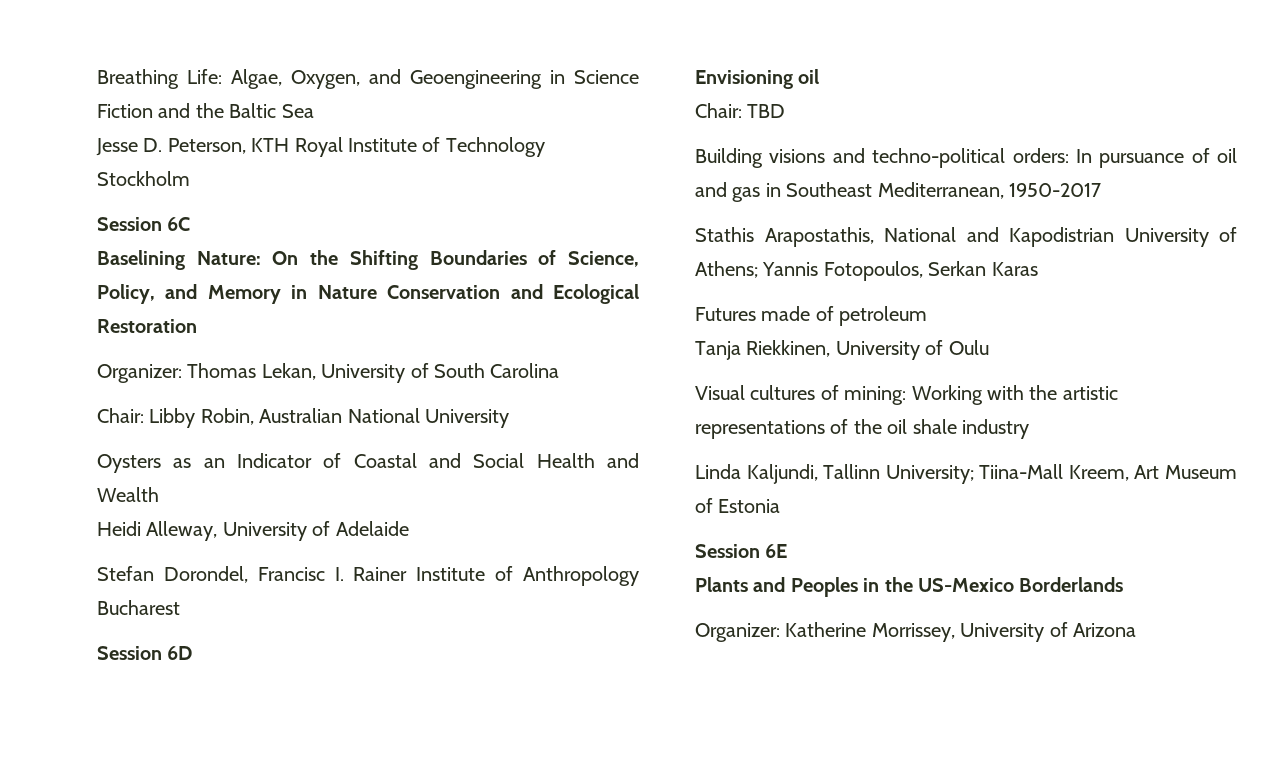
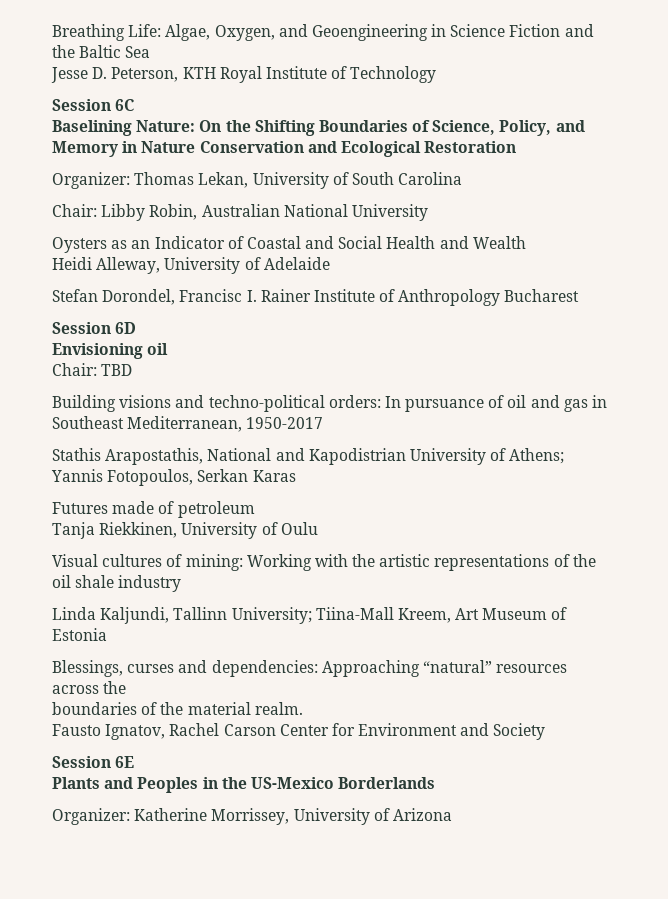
[97,171,190,186] Stockholm -> (437, 74) none
(781, 506) none -> [52,660,568,677] [52,681,127,694] [52,702,303,715] [52,723,546,740] // Blessings, curses and dependencies: Approaching “natural” resources across the // boundaries of the material realm. // Fausto Ignatov, Rachel Carson Center for Environment and Society

